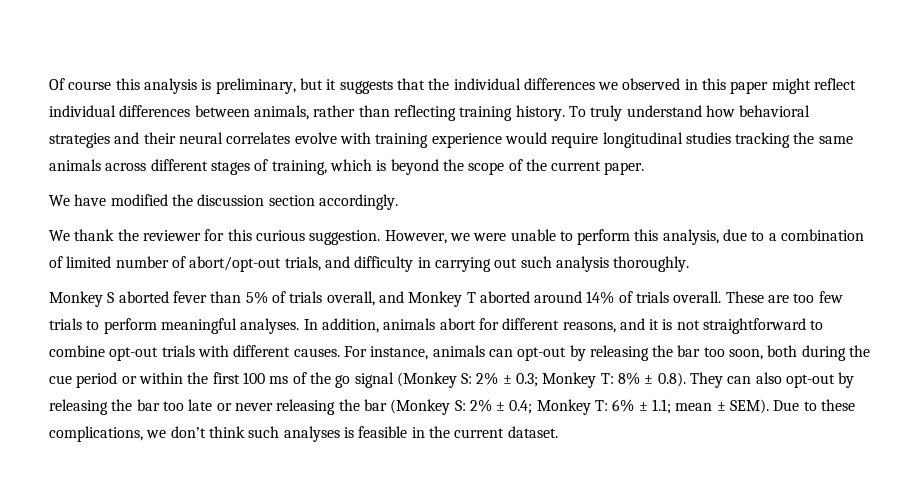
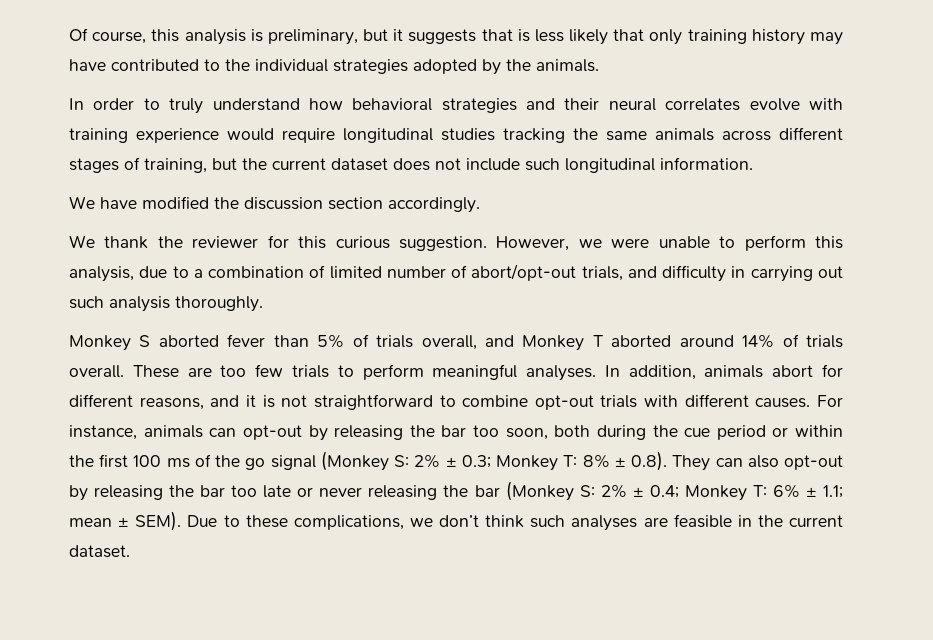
[68,81,112,90] course -> [92,31,147,44] course,
[428,78,857,94] [49,105,586,121] the individual differences we observed in this paper might reflect individual differences between animals, rather than reflecting training history. To -> [517,29,843,45] [69,59,599,75] [69,98,160,110] is less likely that only training history may have contributed to the individual strategies adopted by the animals. // In order to
[329,159,645,175] which is beyond the scope of the current paper. -> [212,157,753,173] but the current dataset does not include such longitudinal information.
[343,427,354,438] is -> [643,517,668,527] are

